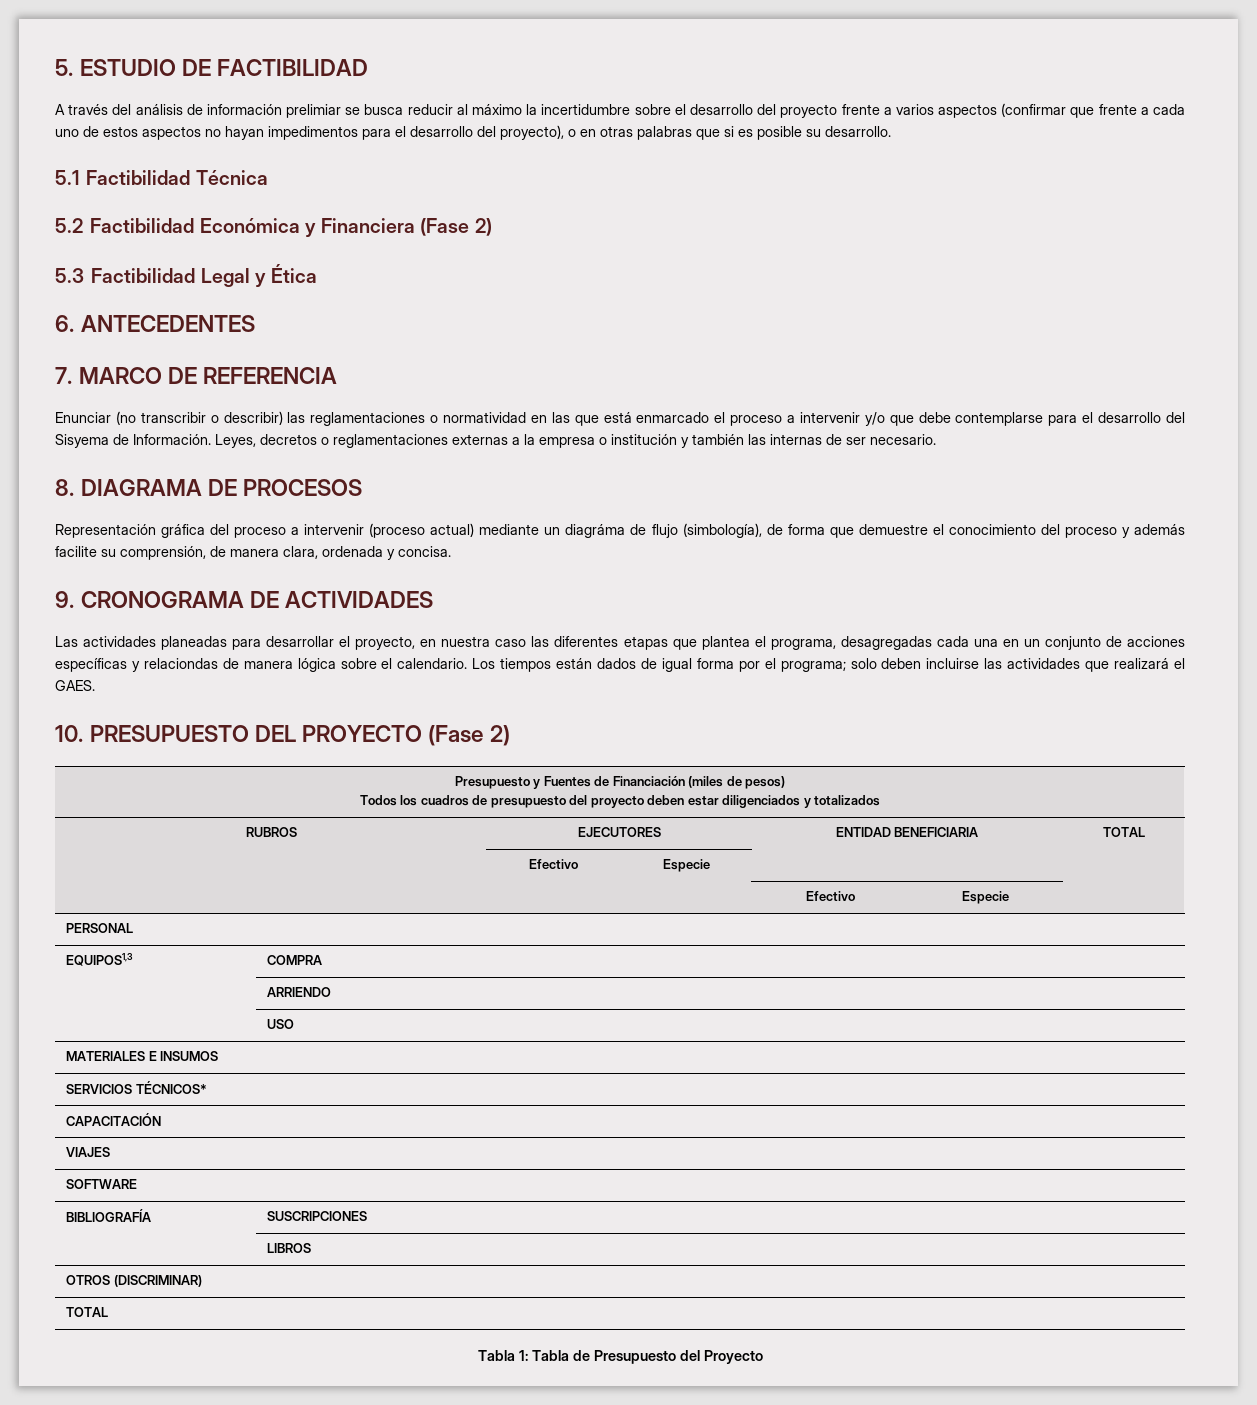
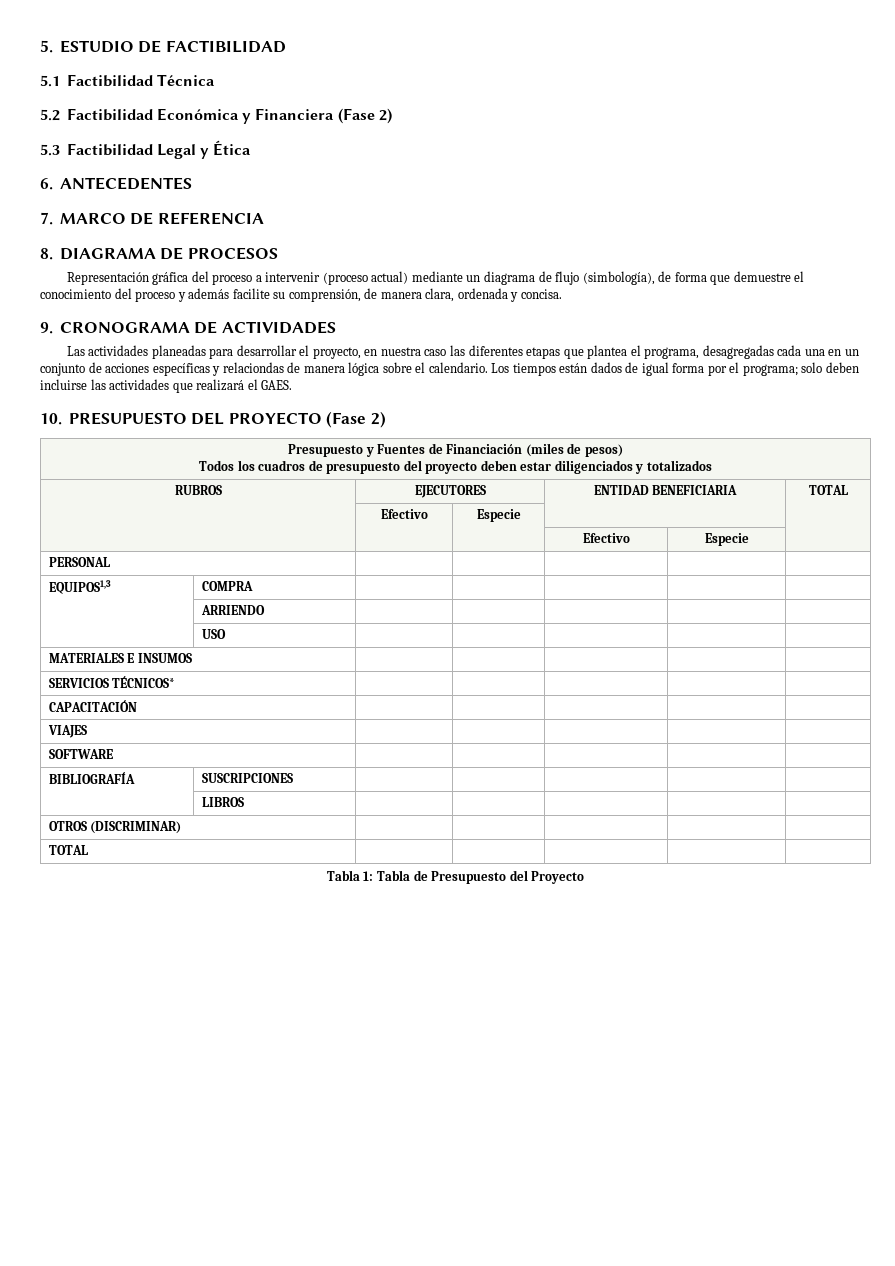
[55,103,1186,118] [55,125,891,140] // A través del análisis de información prelimiar se busca reducir al máximo la incertidumbre sobre el desarrollo del proyecto frente a varios aspectos (confirmar que frente a cada uno de estos aspectos no hayan impedimentos para el desarrollo del proyecto), o en otras palabras que si es posible su desarrollo. -> (286, 46) none
[55,411,1186,426] [55,434,936,448] // Enunciar (no transcribir o describir) las reglamentaciones o normatividad en las que está enmarcado el proceso a intervenir y/o que debe contemplarse para el desarrollo del Sisyema de Información. Leyes, decretos o reglamentaciones externas a la empresa o institución y también las internas de ser necesario. -> (264, 218) none
[565,524,626,538] diagráma -> [483,271,535,285] diagrama

